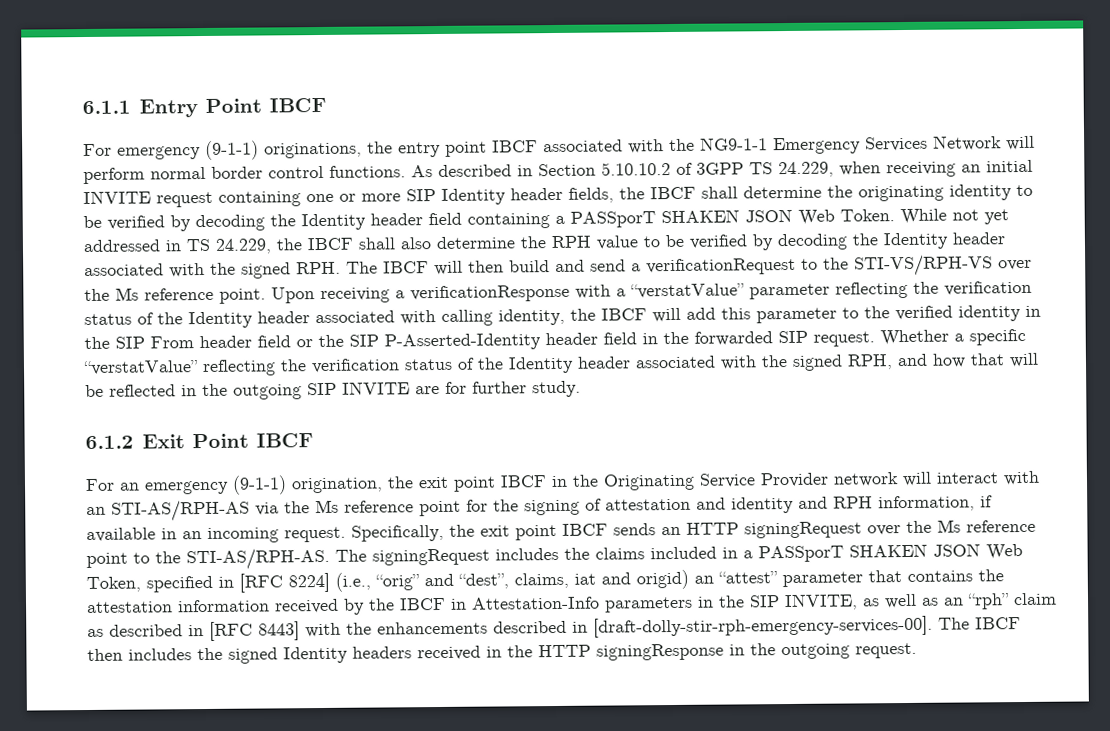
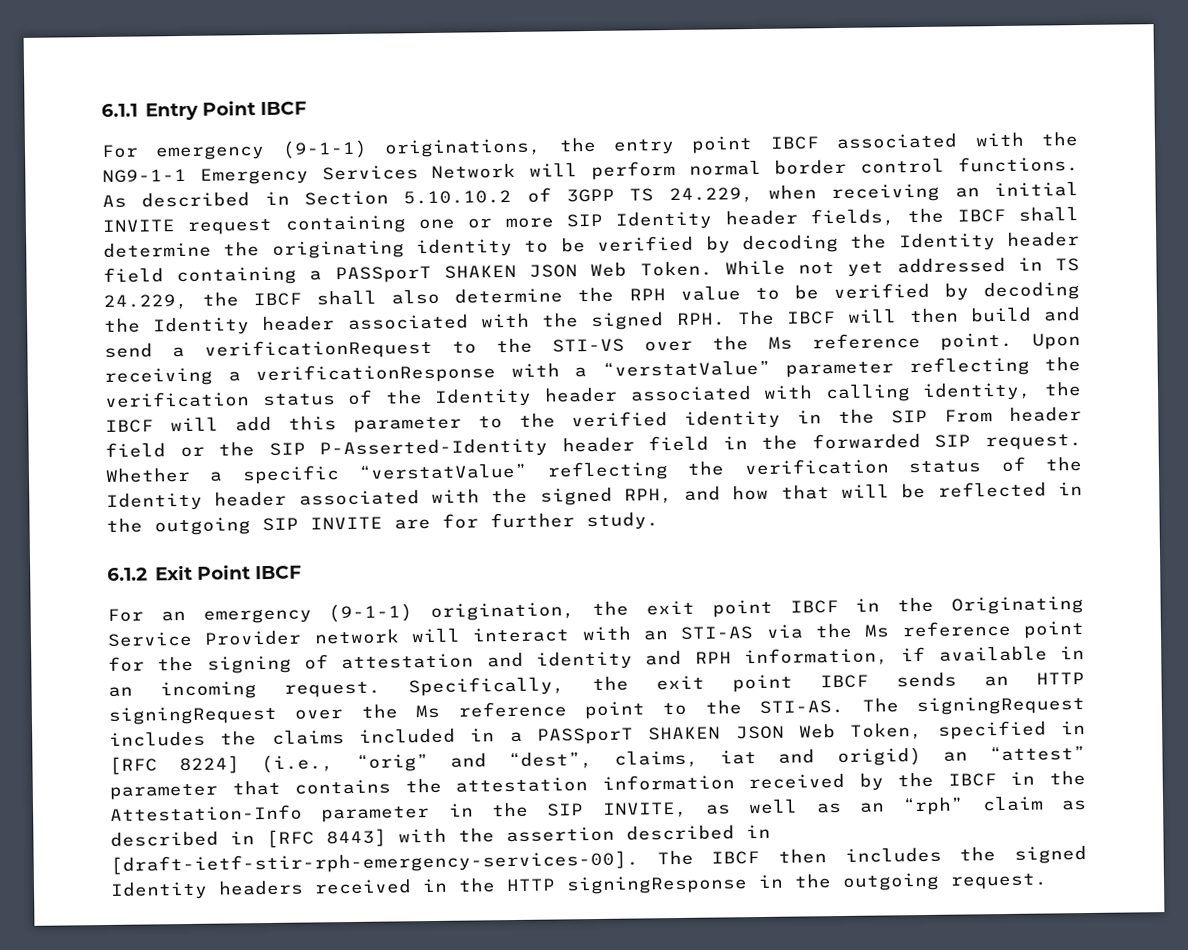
[854,254,993,277] STI-VS/RPH-VS -> [552,338,625,353] STI-VS
[111,499,250,522] STI-AS/RPH-AS -> [680,626,755,640] STI-AS
[186,547,330,571] STI-AS/RPH-AS. -> [759,699,845,714] STI-AS.
[471,596,693,613] Attestation-Info parameters -> [1048,770,1086,786] [110,804,431,823] the Attestation-Info parameter
[377,615,933,638] enhancements described in [draft-dolly-stir-rph-emergency-services-00]. -> [506,824,771,843] [110,850,639,875] assertion described in [draft-ietf-stir-rph-emergency-services-00].

